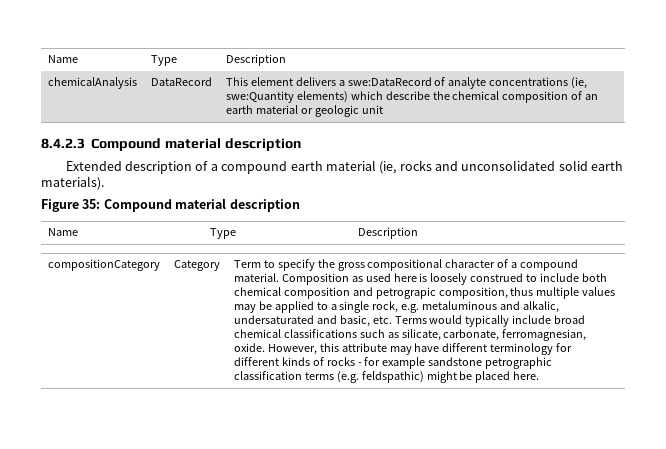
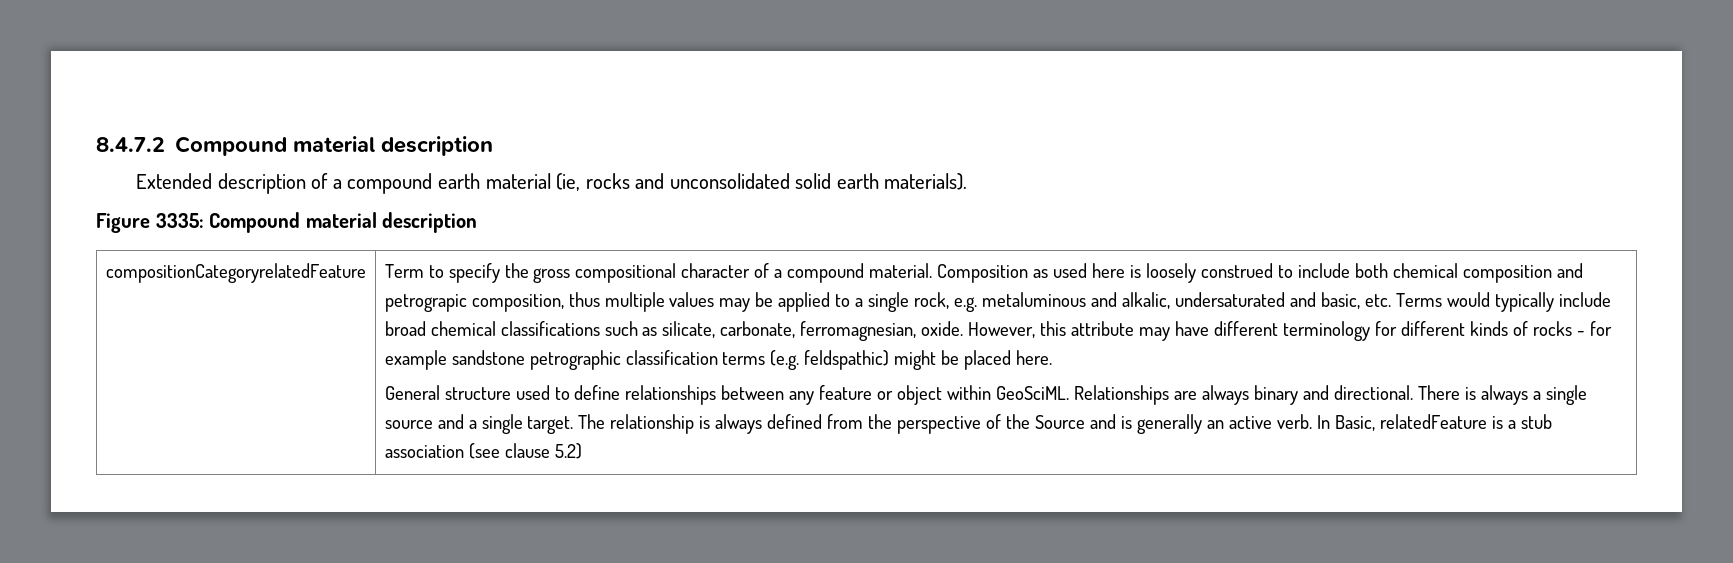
[47,55,78,63] [150,55,177,66] [225,54,286,66] [47,77,137,89] [150,77,212,86] [225,77,588,89] [225,91,599,103] [225,105,383,117] [41,138,85,149] Name | Type | Description // chemicalAnalysis | DataRecord | This element delivers a swe:DataRecord of analyte concentrations (ie, swe:Quantity elements) which describe the chemical composition of an earth material or geologic unit // 8.4.2.3 -> [96,137,165,152] 8.4.7.2
[82,198,300,212] [47,228,78,236] [209,228,236,239] [357,227,418,239] [47,259,160,271] [173,260,220,271] 35: Compound material description // Name | Type | Description // compositionCategory | Category -> [155,212,478,233] [105,263,366,283] 3335: Compound material description // compositionCategoryrelatedFeature
(540, 375) none -> [384,385,1588,405] [384,414,1553,434] [384,443,582,459] // General structure used to define relationships between any feature or object within GeoSciML. Relationships are always binary and directional. There is always a single source and a single target. The relationship is always defined from the perspective of the Source and is generally an active verb. In Basic, relatedFeature is a stub association (see clause 5.2)

